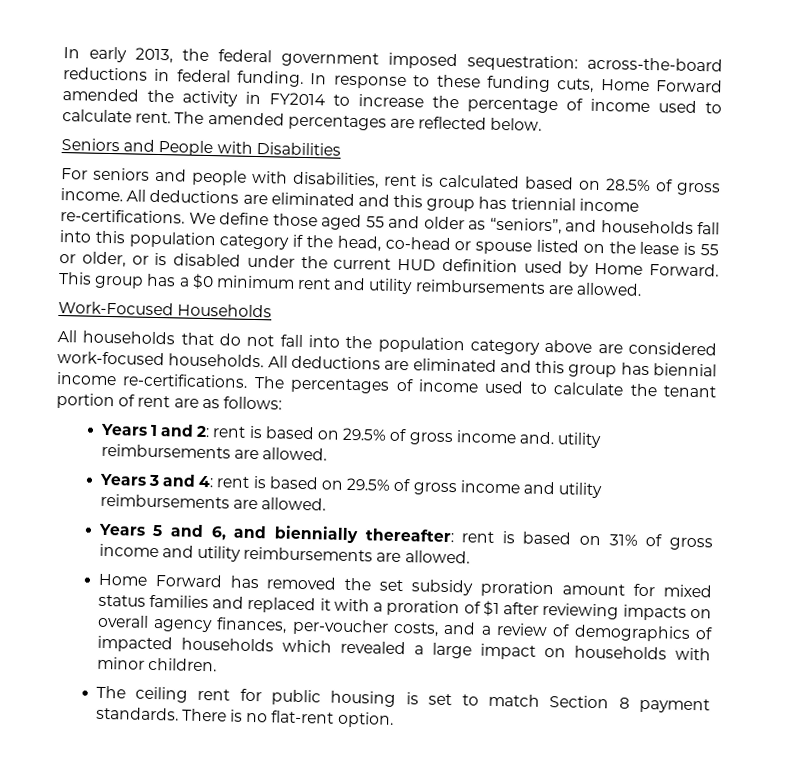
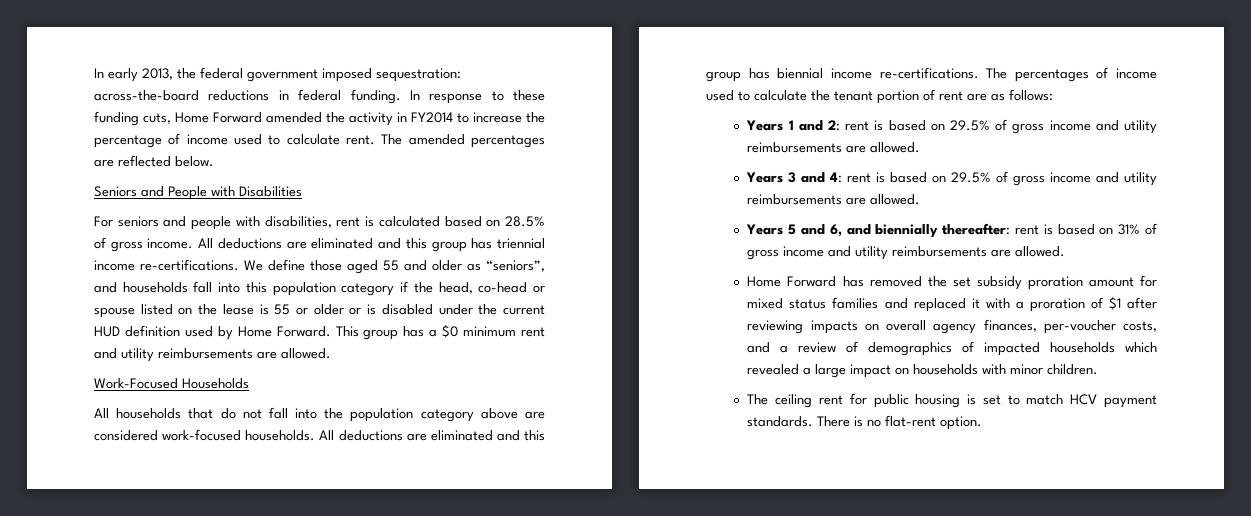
[81,251,126,268] older, -> [313,304,344,315] older
[518,431,555,445] and. -> [1095,120,1119,131] and
[549,695,630,709] Section 8 -> [1070,394,1098,405] HCV

